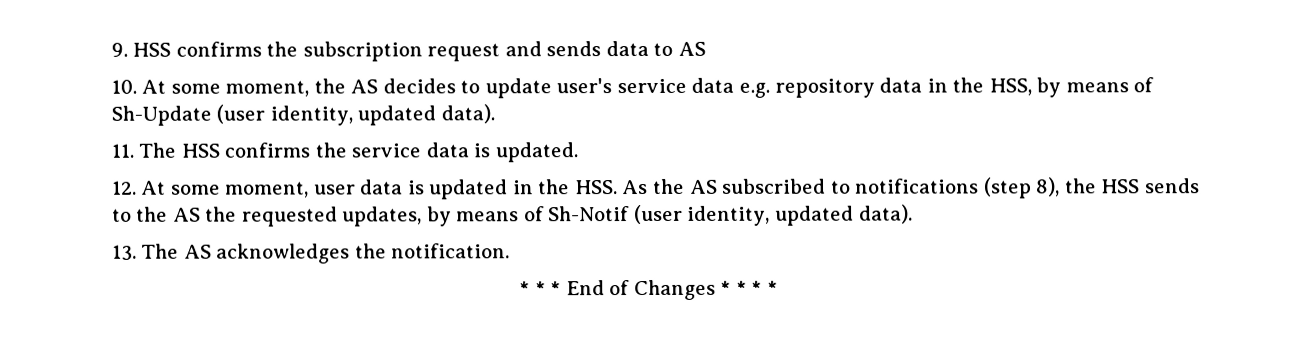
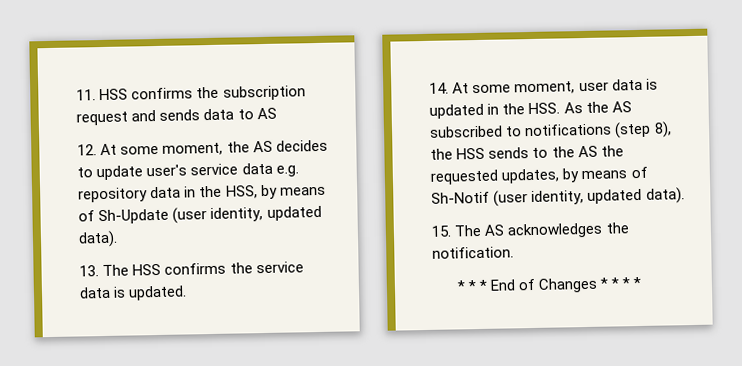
[110,42,128,57] 9. -> [76,89,97,101] 11.
[110,79,137,94] 10. -> [77,144,98,156] 12.
[110,143,134,158] 11. -> [79,265,100,277] 13.
[110,180,137,195] 12. -> [429,82,450,94] 14.
[111,244,137,261] 13. -> [431,225,453,237] 15.

